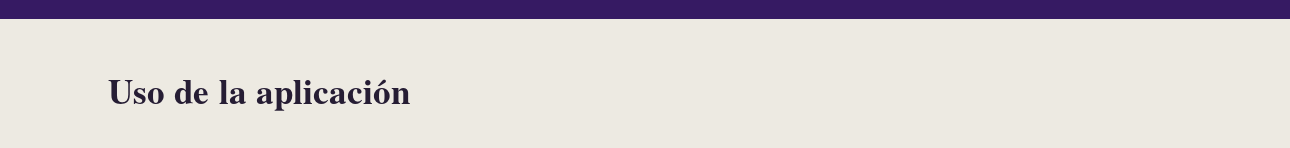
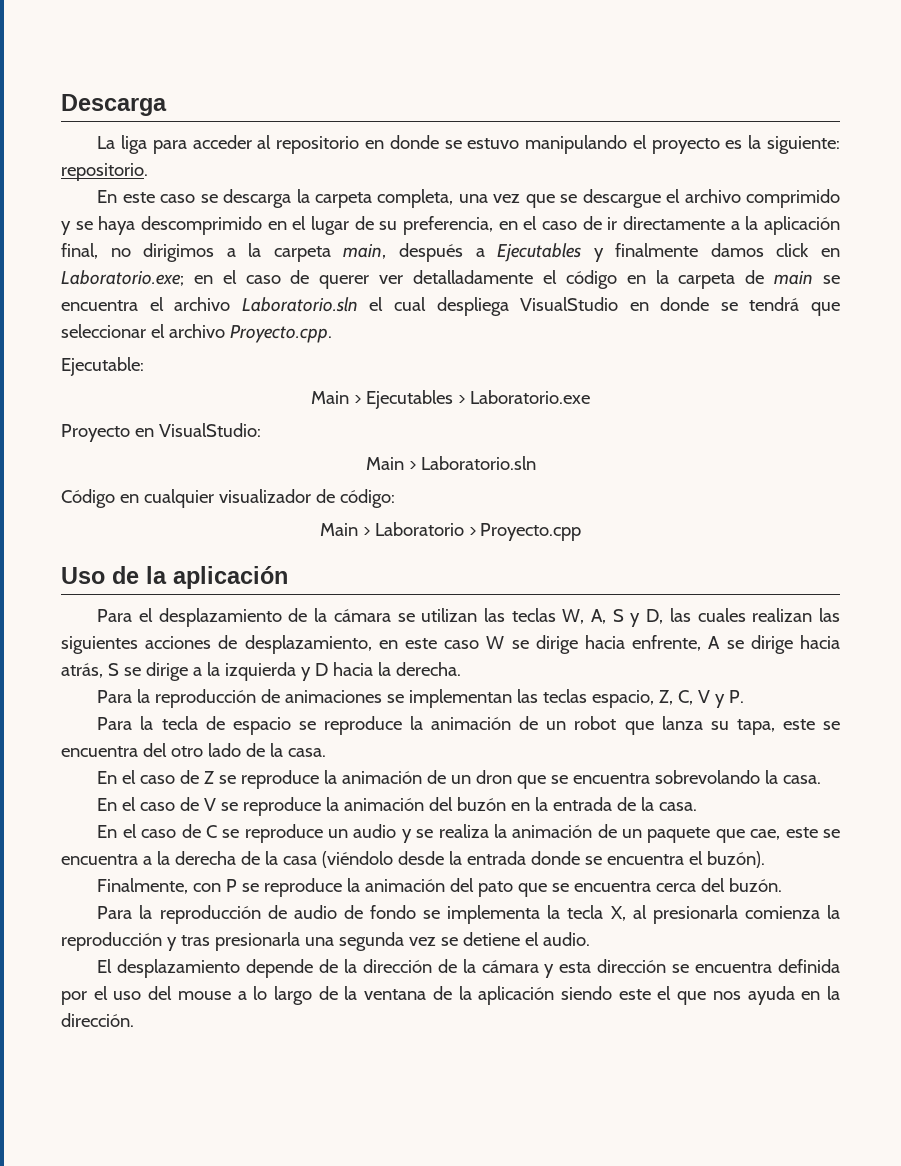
[108,79,411,111] Uso de la aplicación -> [61,94,167,116] [97,135,840,154] [61,163,148,181] [97,189,840,208] [61,216,840,235] [61,243,840,262] [61,270,841,289] [61,297,841,316] [61,324,332,343] [61,357,144,376] [311,390,590,409] [61,423,261,442] [365,456,536,470] [61,489,395,508] [319,522,582,541] [61,566,288,589] [97,608,840,627] [61,635,841,654] [61,662,461,681] [97,689,745,708] [97,716,840,735] [61,743,326,757] [97,770,822,789] [97,797,698,816] [97,824,841,843] [61,851,765,868] [97,878,783,897] [97,905,840,924] [61,932,590,951] [97,959,841,978] [61,986,840,1005] [61,1013,134,1027] Descarga // La liga para acceder al repositorio en donde se estuvo manipulando el proyecto es la siguiente: repositorio. // En este caso se descarga la carpeta completa, una vez que se descargue el archivo comprimido y se haya descomprimido en el lugar de su preferencia, en el caso de ir directamente a la aplicación final, no dirigimos a la carpeta main, después a Ejecutables y finalmente damos click en Laboratorio.exe; en el caso de querer ver detalladamente el código en la carpeta de main se encuentra el archivo Laboratorio.sln el cual despliega VisualStudio en donde se tendrá que seleccionar el archivo Proyecto.cpp. // Ejecutable: // Main > Ejecutables > Laboratorio.exe // Proyecto en VisualStudio: // Main > Laboratorio.sln // Código en cualquier visualizador de código: // Main > Laboratorio > Proyecto.cpp // Uso de la aplicación // Para el desplazamiento de la cámara se utilizan las teclas W, A, S y D, las cuales realizan las siguientes acciones de desplazamiento, en este caso W se dirige hacia enfrente, A se dirige hacia atrás, S se dirige a la izquierda y D hacia la derecha. // Para la reproducción de animaciones se implementan las teclas espacio, Z, C, V y P. // Para la tecla de espacio se reproduce la animación de un robot que lanza su tapa, este se encuentra del otro lado de la casa. // En el caso de Z se reproduce la animación de un dron que se encuentra sobrevolando la casa. // En el caso de V se reproduce la animación del buzón en la entrada de la casa. // En el caso de C se reproduce un audio y se realiza la animación de un paquete que cae, este se encuentra a la derecha de la casa (viéndolo desde la entrada donde se encuentra el buzón). // Finalmente, con P se reproduce la animación del pato que se encuentra cerca del buzón. // Para la reproducción de audio de fondo se implementa la tecla X, al presionarla comienza la reproducción y tras presionarla una segunda vez se detiene el audio. // El desplazamiento depende de la dirección de la cámara y esta dirección se encuentra definida por el uso del mouse a lo largo de la ventana de la aplicación siendo este el que nos ayuda en la dirección.

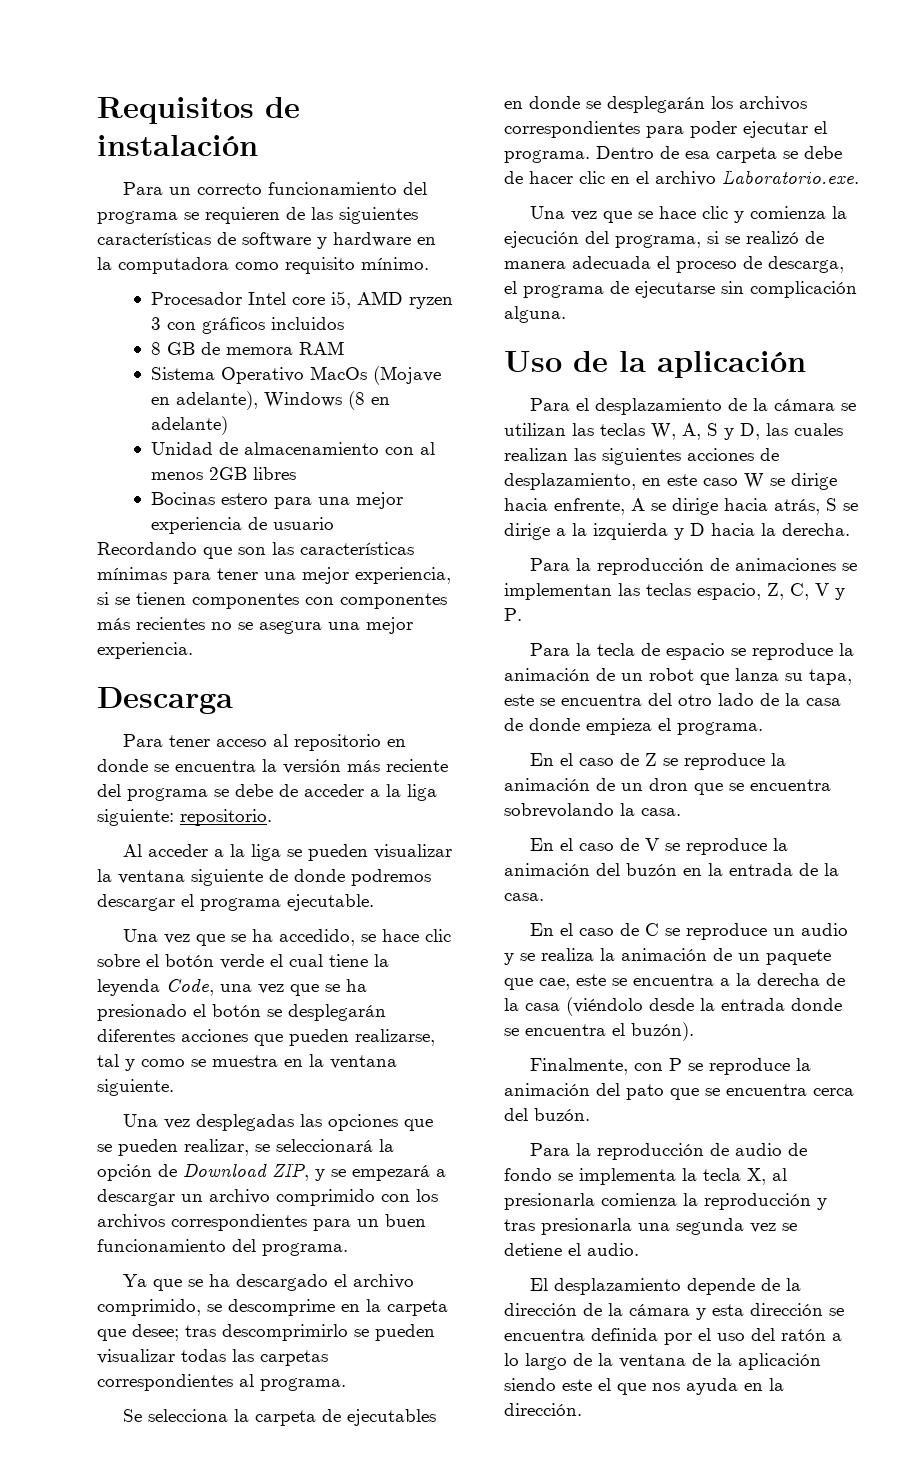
[61,94,167,116] [97,135,252,154] Descarga // La liga para acceder -> [97,97,300,124] [97,135,258,156] [122,182,427,195] [97,207,418,224] [97,232,436,249] [97,257,429,274] [150,291,453,309] [150,317,344,334] [150,341,344,355] [150,366,441,385] [150,391,390,410] [150,416,228,435] [150,442,435,455] [150,467,296,480] [150,492,403,509] [150,517,334,534] [97,542,414,559] [97,567,451,584] [97,592,447,609] [97,617,413,634] [97,642,193,659] [97,687,233,714] [122,734,267,747] Requisitos de instalación // Para un correcto funcionamiento del programa se requieren de las siguientes características de software y hardware en la computadora como requisito mínimo. // Procesador Intel core i5, AMD ryzen 3 con gráficos incluidos // 8 GB de memora RAM // Sistema Operativo MacOs (Mojave en adelante), Windows (8 en adelante) // Unidad de almacenamiento con al menos 2GB libres // Bocinas estero para una mejor experiencia de usuario // Recordando que son las características mínimas para tener una mejor experiencia, si se tienen componentes con componentes más recientes no se asegura una mejor experiencia. // Descarga // Para tener acceso
[467,135,840,154] [61,163,148,181] [97,189,840,208] [61,216,840,235] [61,243,840,262] [61,270,841,289] [61,297,841,316] [61,324,332,343] [61,357,144,376] [311,390,590,409] [61,423,261,442] [365,456,536,470] [61,489,395,508] [319,522,582,541] estuvo manipulando el proyecto es la siguiente: repositorio. // En este caso se descarga la carpeta completa, una vez que se descargue el archivo comprimido y se haya descomprimido en el lugar de su preferencia, en el caso de ir directamente a la aplicación final, no dirigimos a la carpeta main, después a Ejecutables y finalmente damos click en Laboratorio.exe; en el caso de querer ver detalladamente el código en la carpeta de main se encuentra el archivo Laboratorio.sln el cual despliega VisualStudio en donde se tendrá que seleccionar el archivo Proyecto.cpp. // Ejecutable: // Main > Ejecutables > Laboratorio.exe // Proyecto en VisualStudio: // Main > Laboratorio.sln // Código en cualquier visualizador de código: // Main > Laboratorio > Proyecto.cpp -> [175,759,448,774] [97,784,437,801] [97,809,272,826] [122,844,452,861] [97,869,431,886] [97,894,374,911] [122,929,451,946] [97,954,389,969] [97,979,367,996] [97,1004,386,1021] [97,1029,435,1046] [97,1054,397,1071] [97,1079,174,1096] [122,1114,433,1131] [97,1139,394,1156] [97,1163,446,1181] [97,1189,438,1206] [97,1214,426,1231] [97,1239,348,1256] [122,1274,414,1291] [97,1299,448,1316] [97,1324,435,1341] [97,1349,328,1366] [97,1374,346,1391] [122,1409,436,1426] [504,96,807,113] [504,121,827,138] [504,146,842,163] [504,170,859,186] [529,206,847,223] [504,231,824,248] [504,256,844,273] [504,281,857,298] [504,306,566,323] encuentra la versión más reciente del programa se debe de acceder a la liga siguiente: repositorio. // Al acceder a la liga se pueden visualizar la ventana siguiente de donde podremos descargar el programa ejecutable. // Una vez que se ha accedido, se hace clic sobre el botón verde el cual tiene la leyenda Code, una vez que se ha presionado el botón se desplegarán diferentes acciones que pueden realizarse, tal y como se muestra en la ventana siguiente. // Una vez desplegadas las opciones que se pueden realizar, se seleccionará la opción de Download ZIP, y se empezará a descargar un archivo comprimido con los archivos correspondientes para un buen funcionamiento del programa. // Ya que se ha descargado el archivo comprimido, se descomprime en la carpeta que desee; tras descomprimirlo se pueden visualizar todas las carpetas correspondientes al programa. // Se selecciona la carpeta de ejecutables en donde se desplegarán los archivos correspondientes para poder ejecutar el programa. Dentro de esa carpeta se debe de hacer clic en el archivo Laboratorio.exe. // Una vez que se hace clic y comienza la ejecución del programa, si se realizó de manera adecuada el proceso de descarga, el programa de ejecutarse sin complicación alguna.
[287,748,326,757] casa. -> [806,698,841,706] [504,718,763,735] casa de donde empieza el programa.
[177,991,231,1000] mouse -> [781,1329,826,1341] ratón

